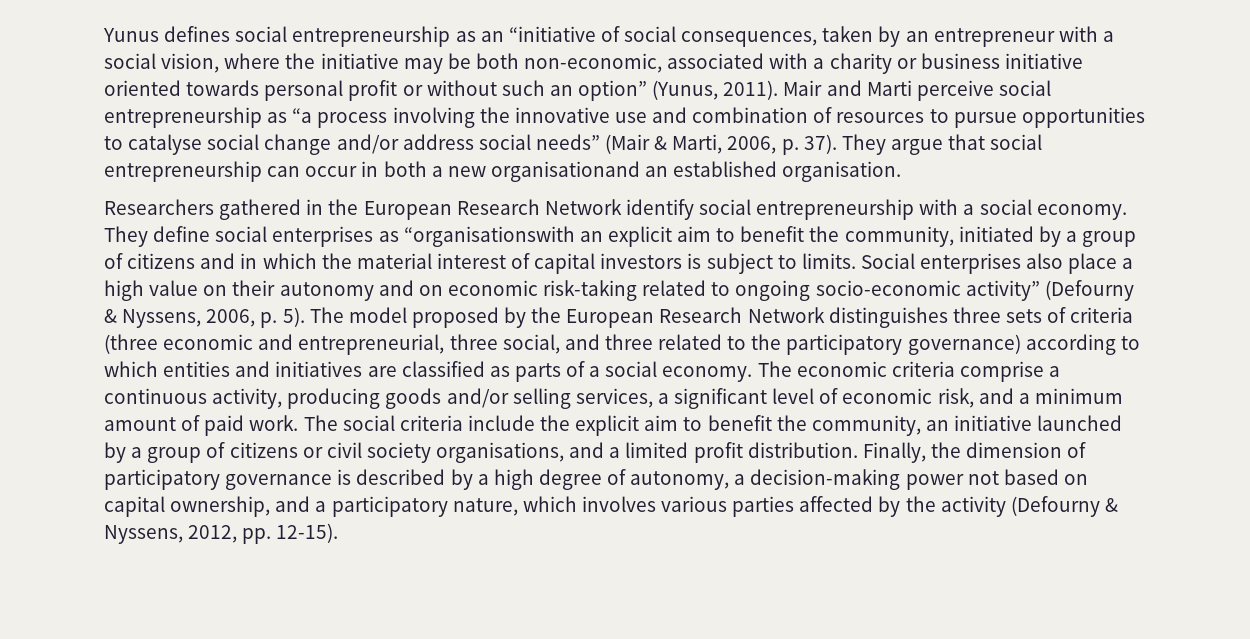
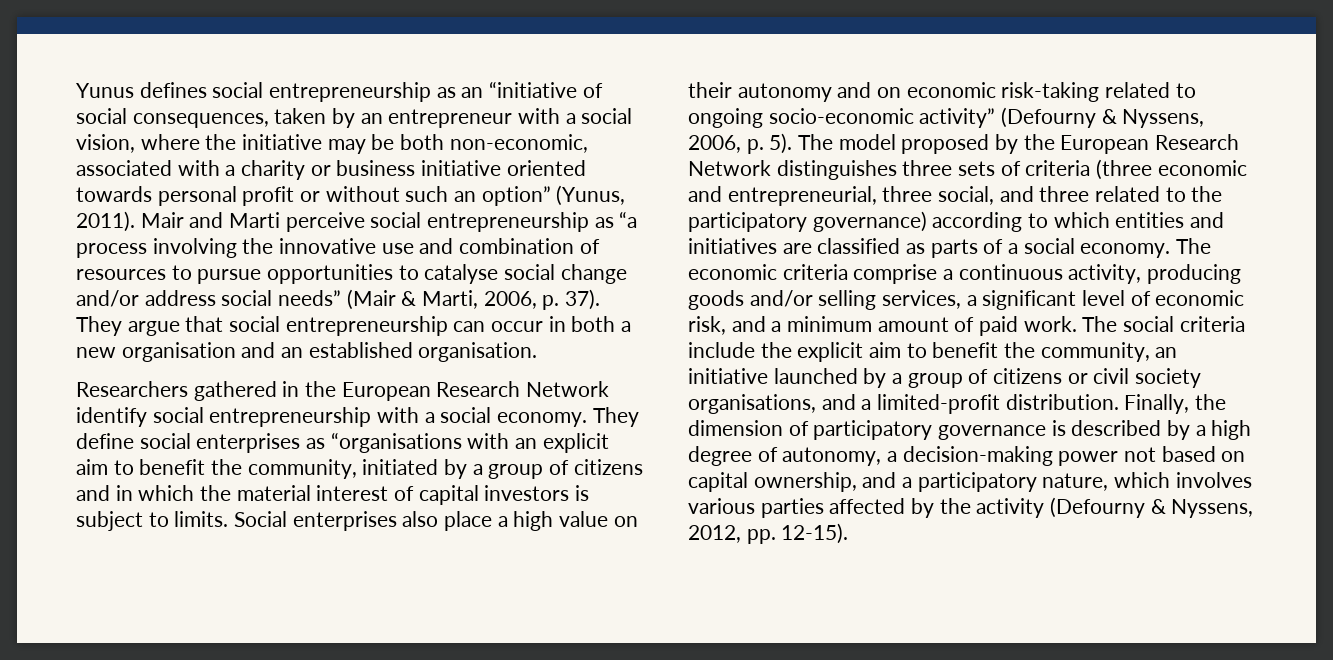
[490,161,640,182] organisationand -> [121,342,276,362] organisation and
[403,226,575,247] “organisationswith -> [330,432,510,453] “organisations with
[625,442,743,463] limited profit -> [877,394,1001,414] limited-profit

